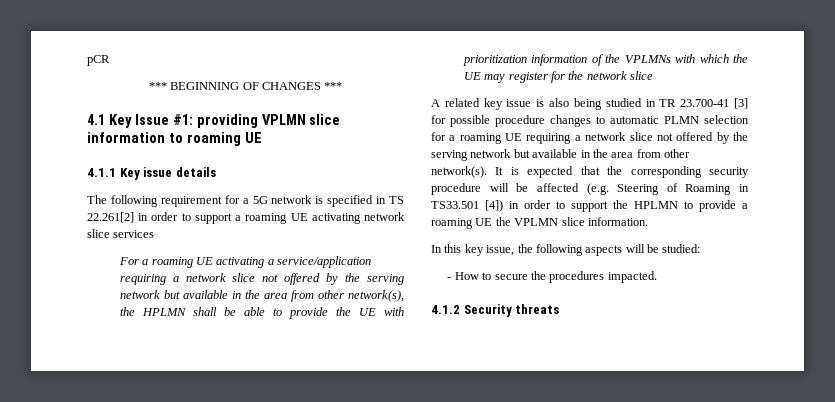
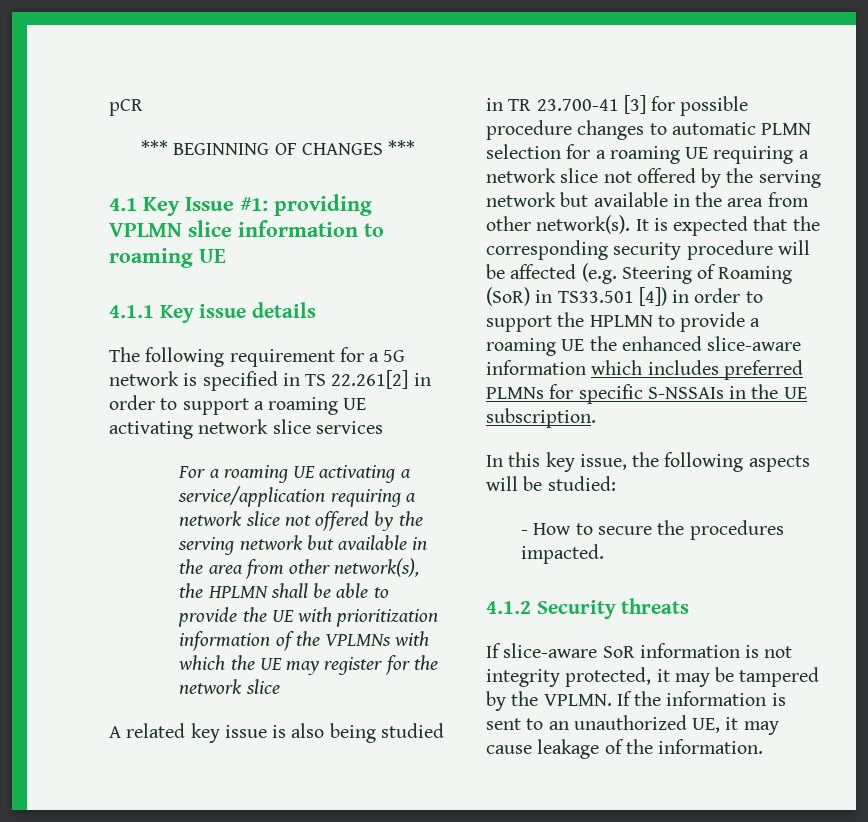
(732, 189) none -> [486,287,530,306] (SoR)
[514,217,648,226] VPLMN slice information. -> [621,336,802,351] [486,360,803,380] [486,384,807,404] [486,408,596,428] enhanced slice-aware information which includes preferred PLMNs for specific S-NSSAIs in the UE subscription.
(560, 309) none -> [486,643,793,658] [486,667,820,687] [486,691,786,711] [486,715,779,735] [486,739,764,759] // If slice-aware SoR information is not integrity protected, it may be tampered by the VPLMN. If the information is sent to an unauthorized UE, it may cause leakage of the information.

